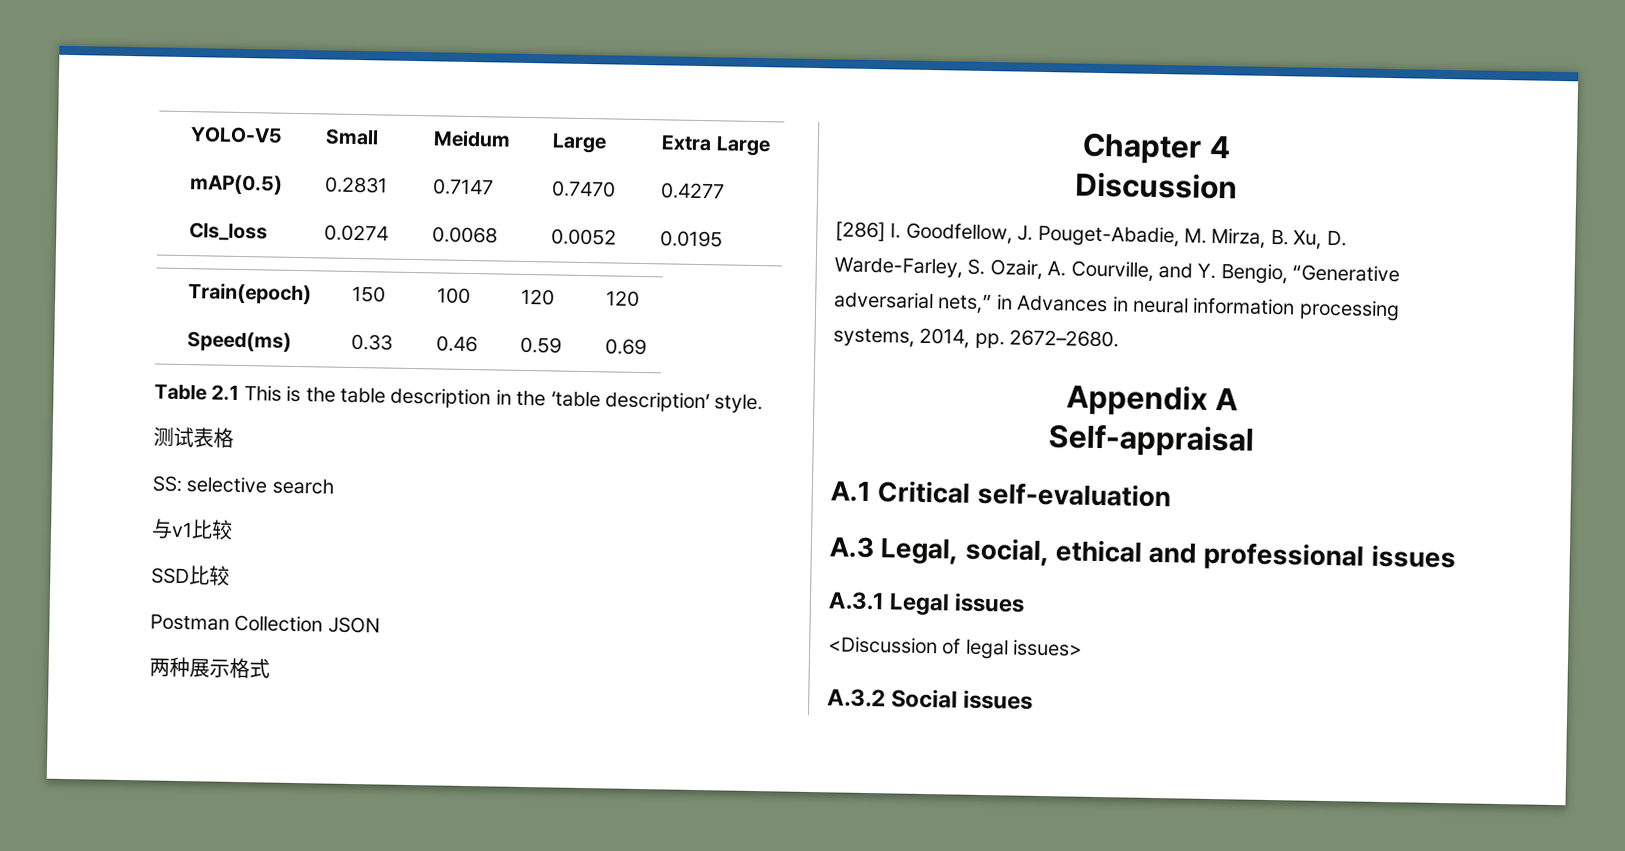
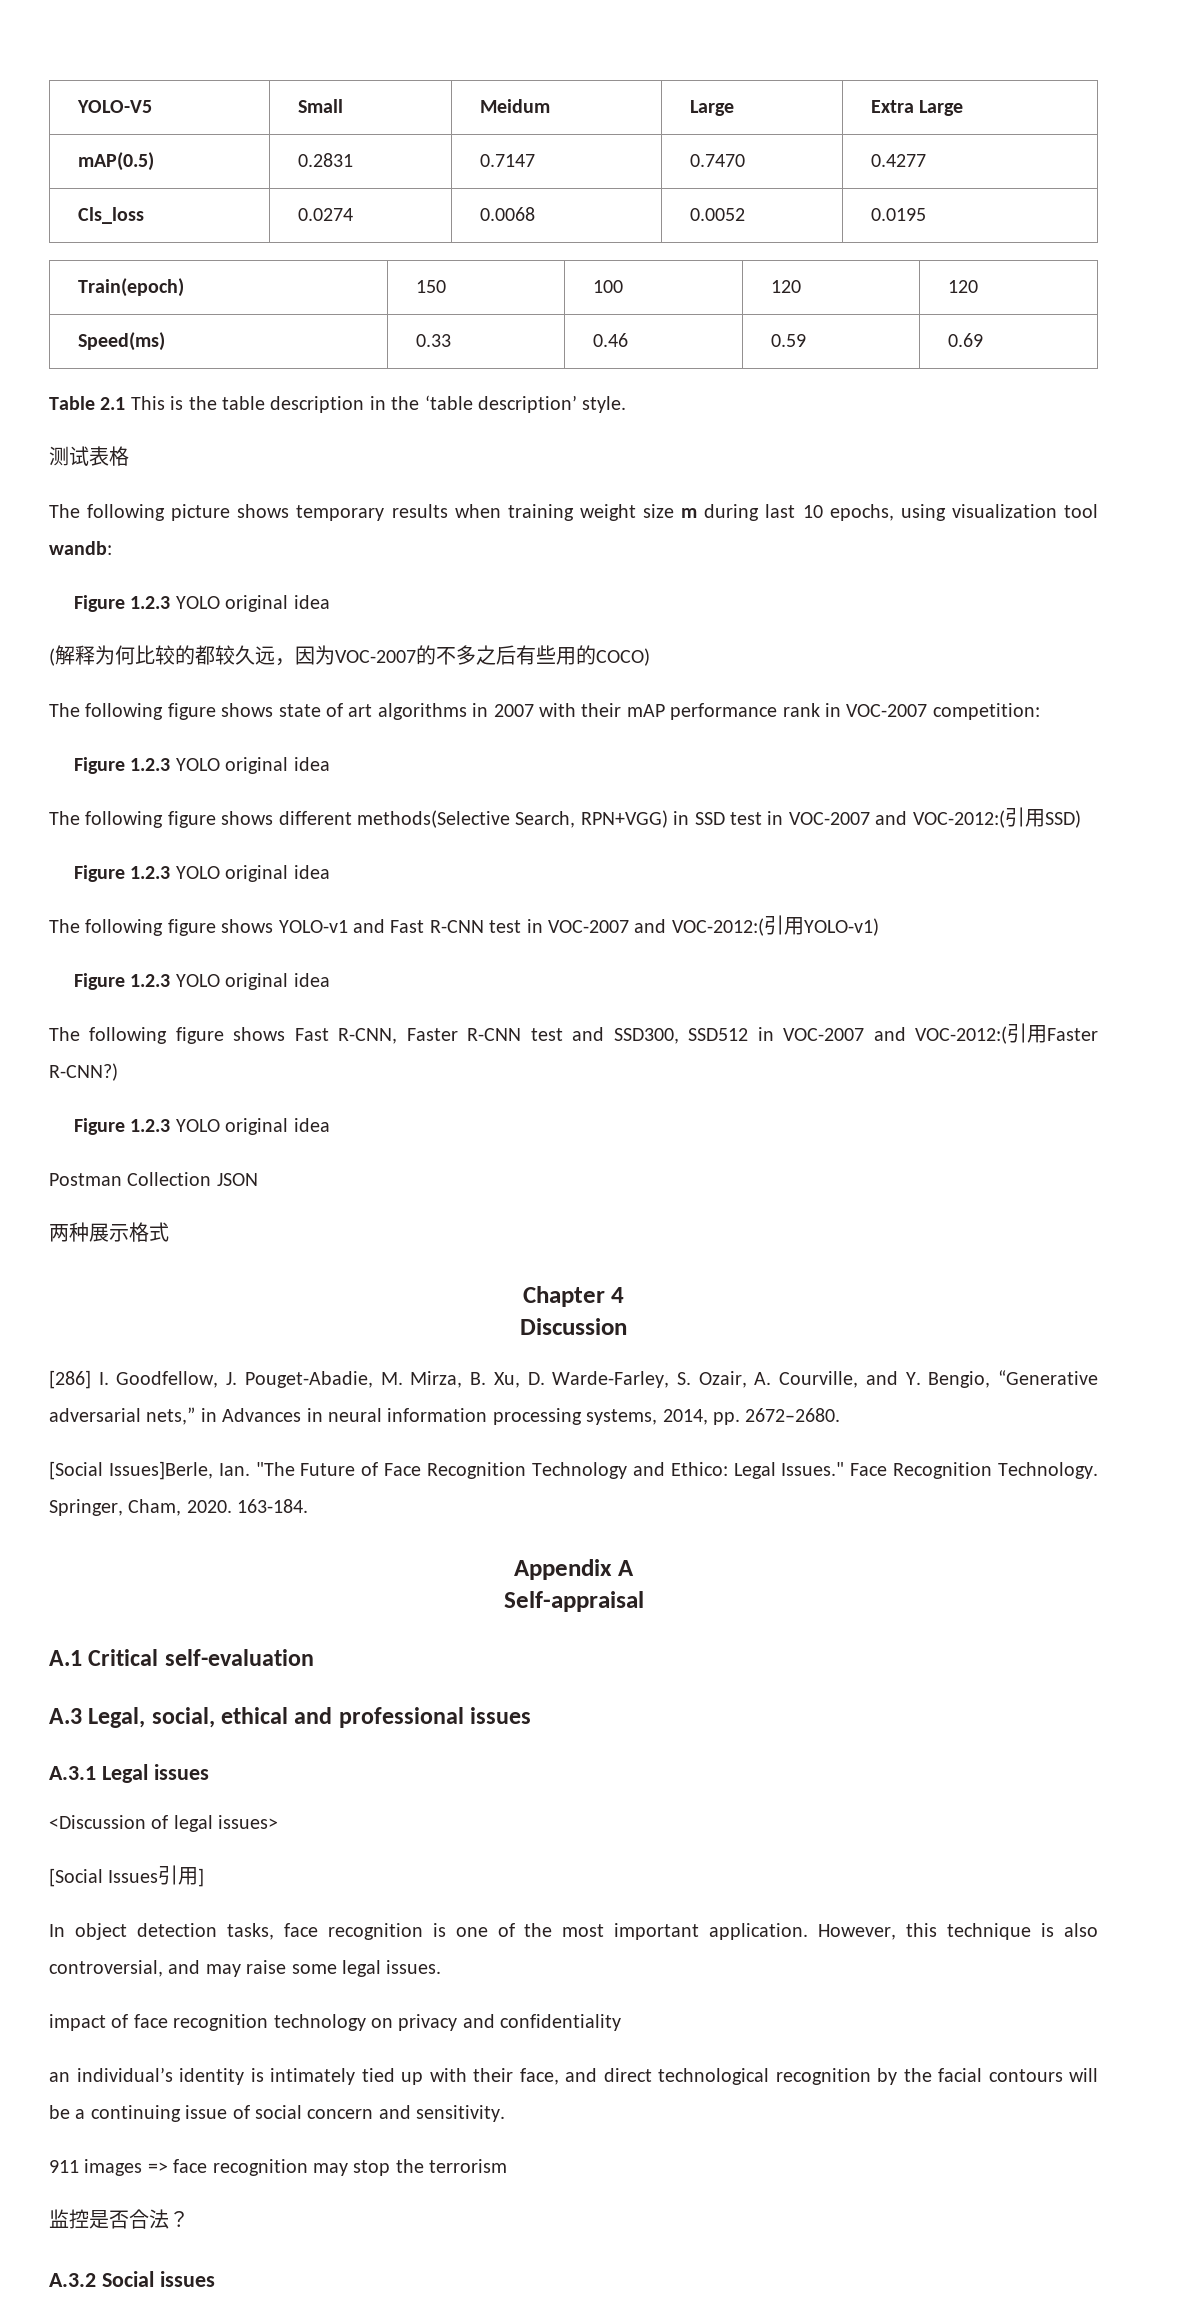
[152,475,334,495] [151,518,233,540] [151,565,230,586] SS: selective search // 与v1比较 // SSD比较 -> [49,504,1098,521] [49,541,112,555] [73,595,330,612] [49,645,650,666] [49,703,1040,720] [73,757,330,774] [49,807,1081,828] [73,865,330,882] [49,915,879,936] [73,973,330,990] [49,1023,1098,1044] [49,1063,118,1081] [73,1118,330,1135] The following picture shows temporary results when training weight size m during last 10 epochs, using visualization tool wandb: // Figure 1.2.3 YOLO original idea // (解释为何比较的都较久远，因为VOC-2007的不多之后有些用的COCO) // The following figure shows state of art algorithms in 2007 with their mAP performance rank in VOC-2007 competition: // Figure 1.2.3 YOLO original idea // The following figure shows different methods(Selective Search, RPN+VGG) in SSD test in VOC-2007 and VOC-2012:(引用SSD) // Figure 1.2.3 YOLO original idea // The following figure shows YOLO-v1 and Fast R-CNN test in VOC-2007 and VOC-2012:(引用YOLO-v1) // Figure 1.2.3 YOLO original idea // The following figure shows Fast R-CNN, Faster R-CNN test and SSD300, SSD512 in VOC-2007 and VOC-2012:(引用Faster R-CNN?) // Figure 1.2.3 YOLO original idea
(1120, 338) none -> [49,1461,1098,1480] [49,1499,309,1516] // [Social Issues]Berle, Ian. "The Future of Face Recognition Technology and Ethico: Legal Issues." Face Recognition Technology. Springer, Cham, 2020. 163-184.
(1084, 648) none -> [49,1865,205,1887] [49,1923,1099,1940] [49,1960,442,1977] [49,2014,622,2031] [49,2067,1098,2085] [49,2105,506,2122] [49,2159,508,2176] [49,2209,189,2229] // [Social Issues引用] // In object detection tasks, face recognition is one of the most important application. However, this technique is also controversial, and may raise some legal issues. // impact of face recognition technology on privacy and confidentiality // an individual’s identity is intimately tied up with their face, and direct technological recognition by the facial contours will be a continuing issue of social concern and sensitivity. // 911 images => face recognition may stop the terrorism // 监控是否合法？

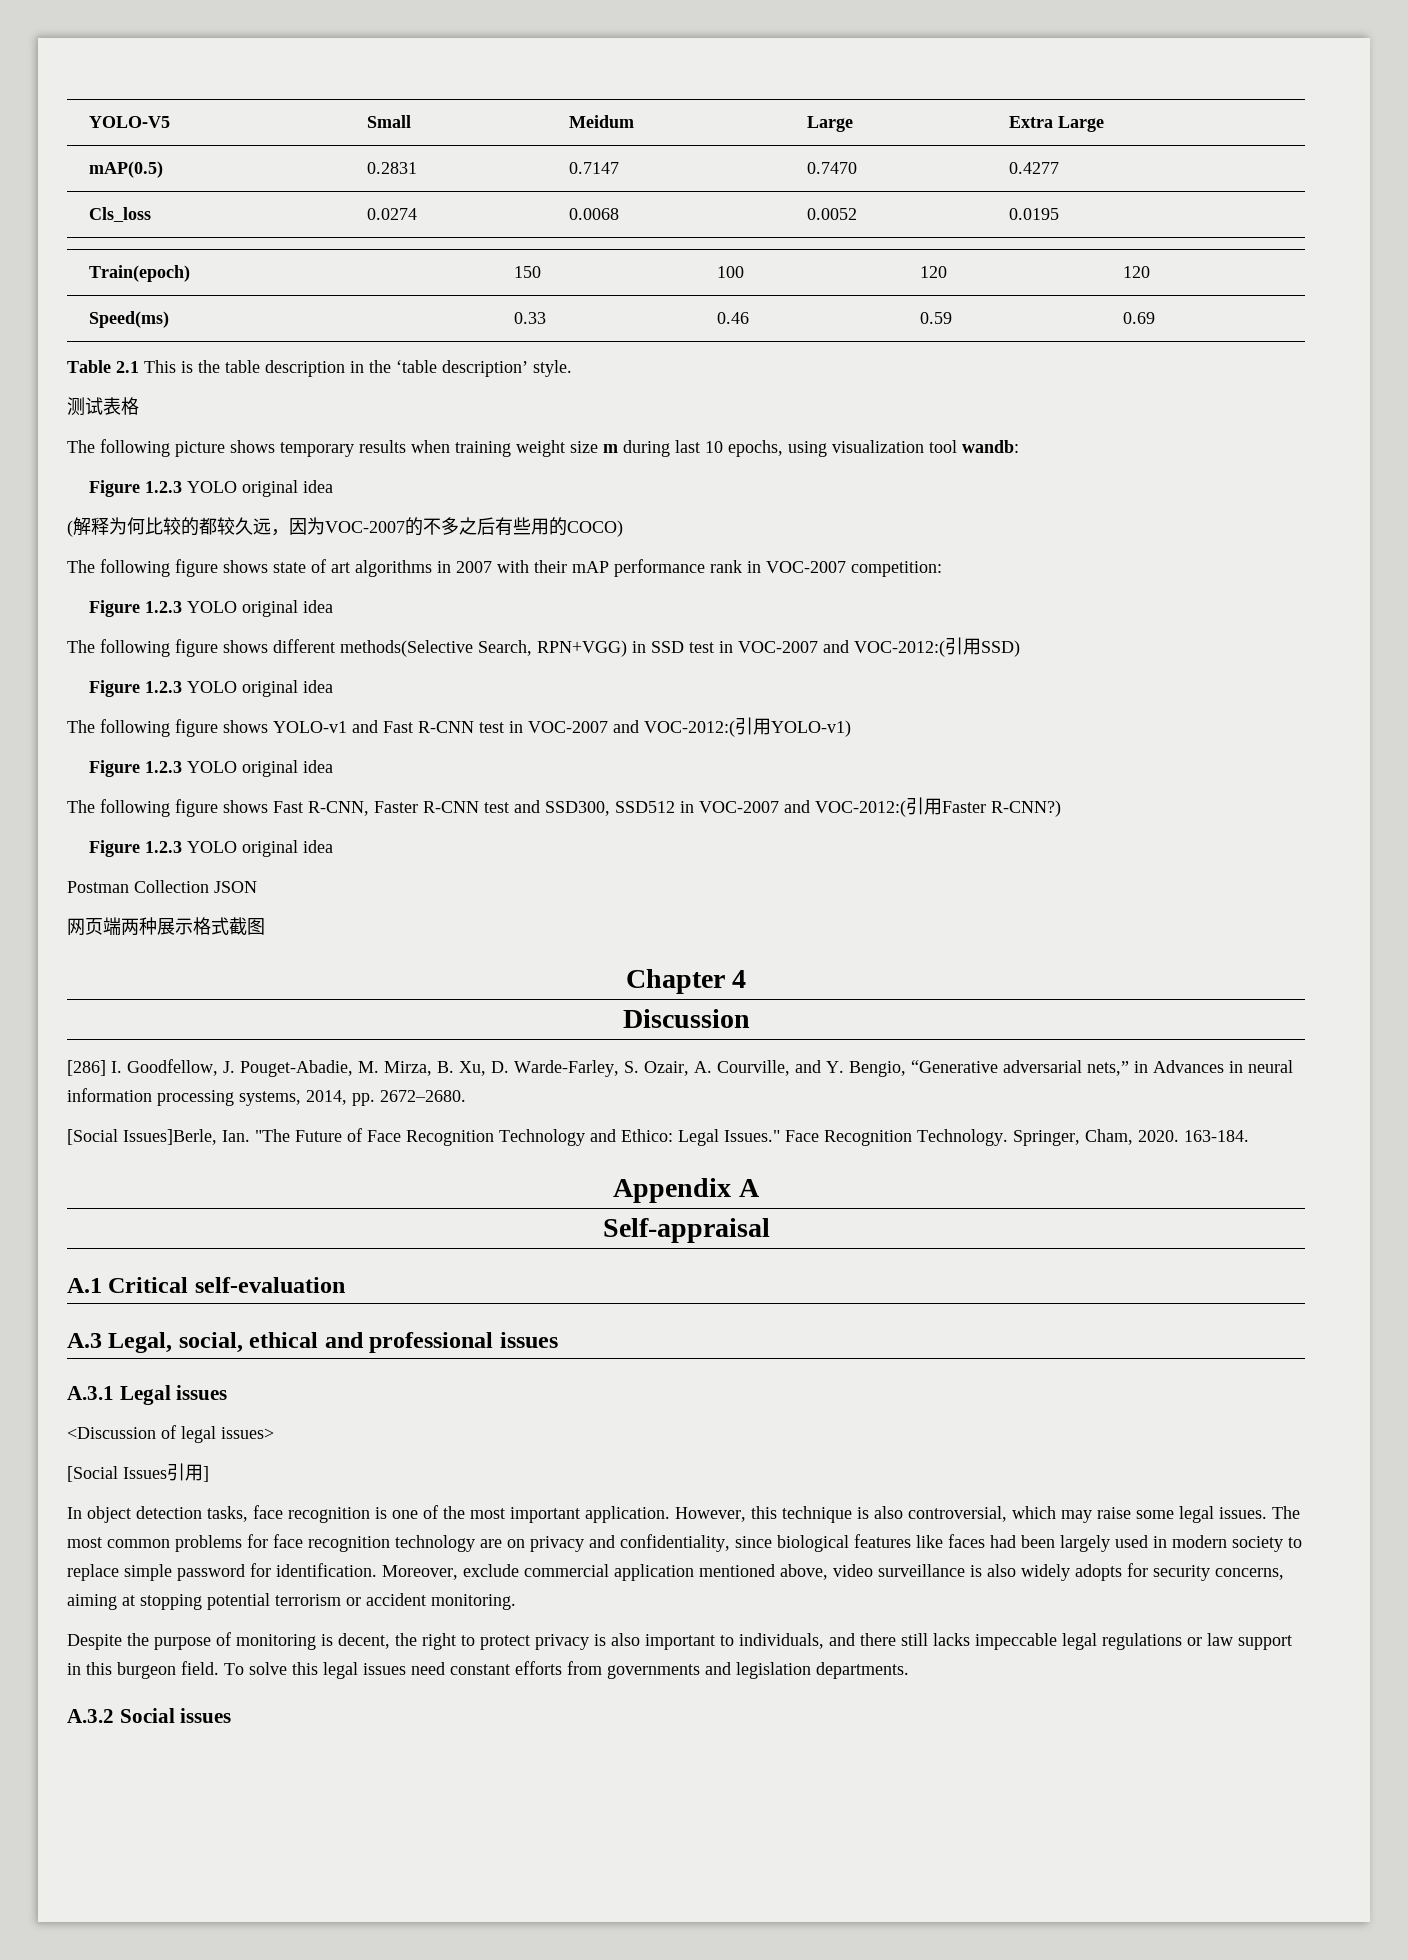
(258, 1179) none -> [67,917,121,936] 网页端
(169, 1232) none -> [229,917,265,935] 截图
[168,1960,201,1974] and -> [1012,1506,1056,1519] which
[49,2014,129,2031] // impact of -> [1272,1506,1300,1519] [67,1534,268,1552] The most common problems for
(366, 2022) none -> [480,1539,502,1548] are
[500,2014,622,2031] [49,2067,1098,2085] [49,2105,506,2122] [49,2159,508,2176] [49,2209,189,2229] confidentiality // an individual’s identity is intimately tied up with their face, and direct technological recognition by the facial contours will be a continuing issue of social concern and sensitivity. // 911 images => face recognition may stop the terrorism // 监控是否合法？ -> [620,1534,1302,1552] [67,1563,1284,1581] [67,1593,516,1610] [67,1632,1292,1650] [67,1661,909,1679] confidentiality, since biological features like faces had been largely used in modern society to replace simple password for identification. Moreover, exclude commercial application mentioned above, video surveillance is also widely adopts for security concerns, aiming at stopping potential terrorism or accident monitoring. // Despite the purpose of monitoring is decent, the right to protect privacy is also important to individuals, and there still lacks impeccable legal regulations or law support in this burgeon field. To solve this legal issues need constant efforts from governments and legislation departments.

